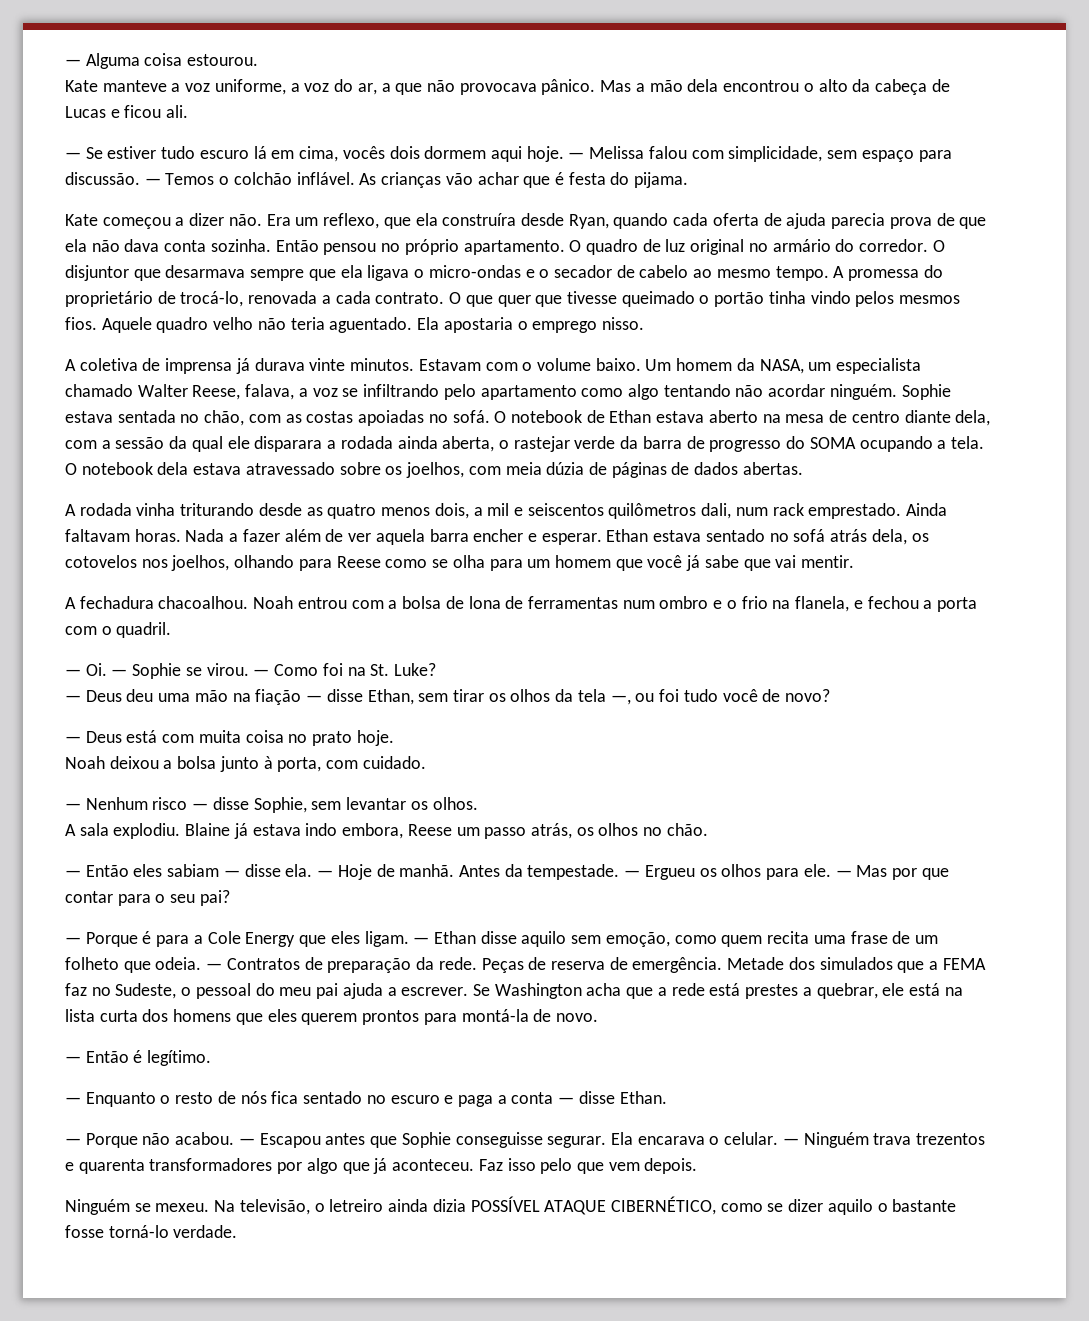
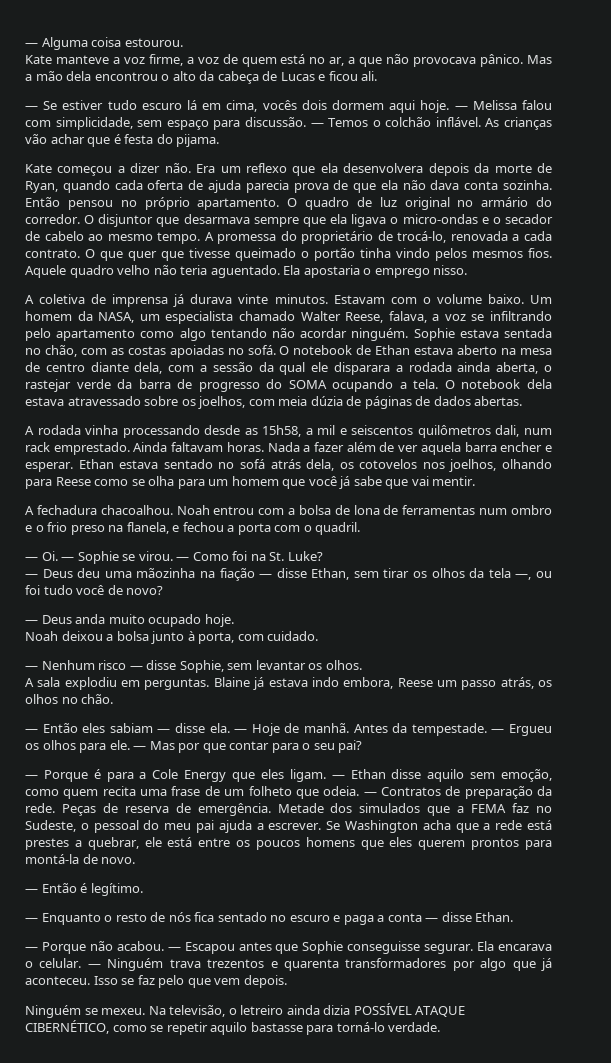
[214,79,354,95] uniforme, a voz do -> [148,54,326,67] firme, a voz de quem está no
[323,213,564,229] reflexo, que ela construíra desde -> [245,163,552,176] reflexo que ela desenvolvera depois da morte de
[180,503,255,516] triturando -> [122,425,200,438] processando
[327,503,469,519] quatro menos dois, -> [262,425,302,437] 15h58,
(768, 602) none -> [70,525,105,535] preso
[194,690,228,702] mão -> [136,568,196,578] mãozinha
[126,730,353,746] está com muita coisa no prato -> [75,614,202,627] anda muito ocupado
[113,823,181,839] explodiu. -> [64,677,210,690] explodiu em perguntas.
[944,987,963,996] [65,1009,169,1022] na lista curta dos -> [198,838,300,850] entre os poucos
[478,1158,536,1171] Faz isso -> [93,975,155,985] Isso se faz
[788,1199,957,1215] [65,1225,104,1238] dizer aquilo o bastante fosse -> [166,1022,334,1035] repetir aquilo bastasse para

